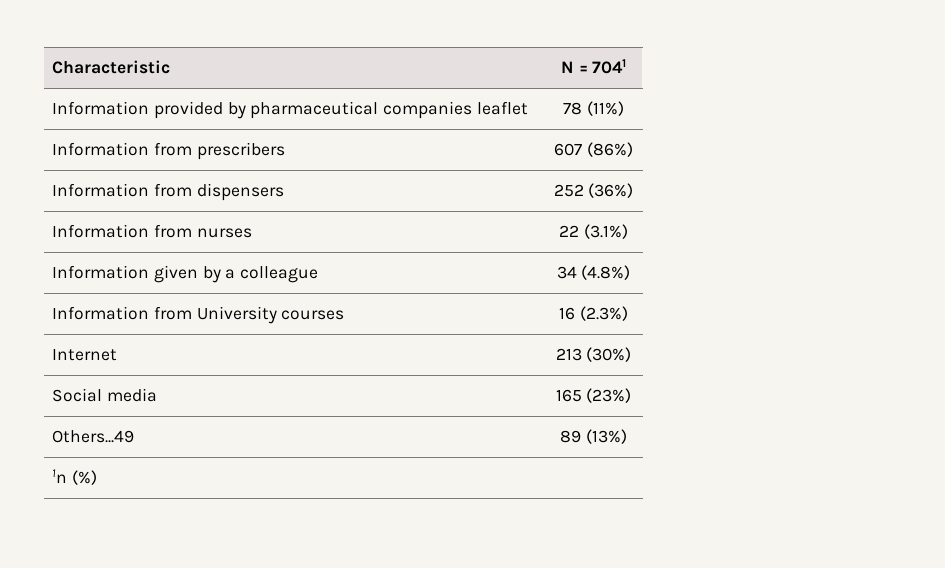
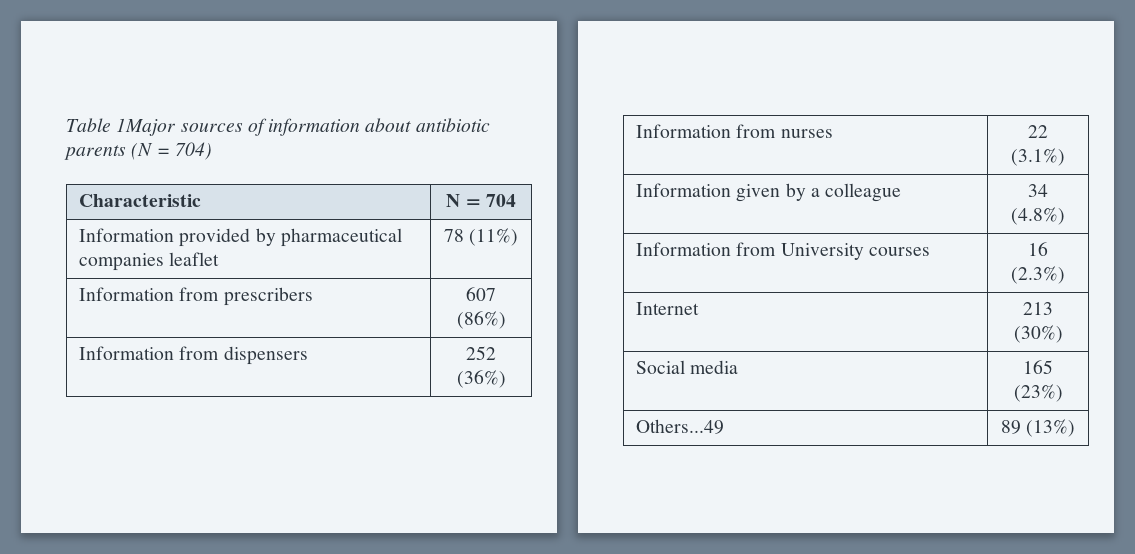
(52, 67) none -> [66,118,490,136] [64,142,212,160] Table 1Major sources of information about antibiotic parents (N = 704) //
[592,59,627,74] 7041 -> [485,194,516,207] 704
[52,469,97,485] // 1n (%) -> (1076, 428) none

